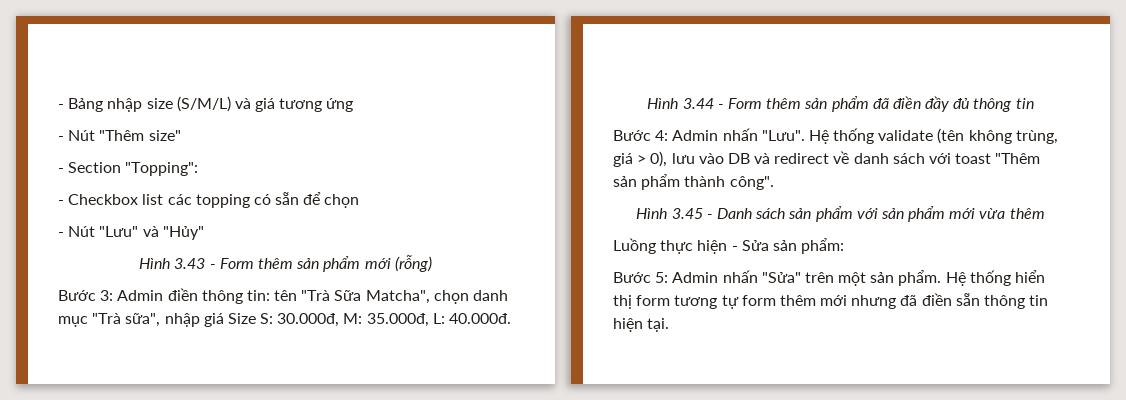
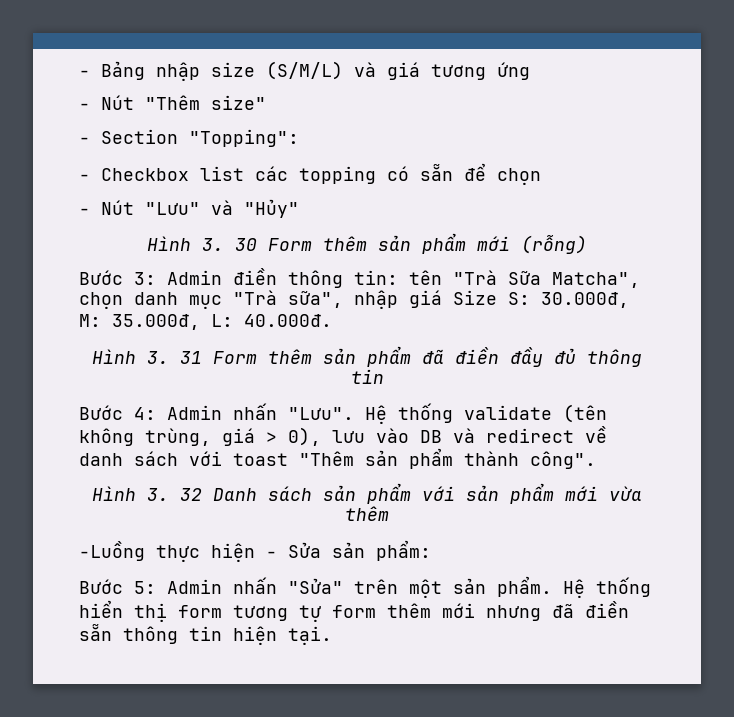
[174,258,216,269] 3.43 - -> [202,238,257,251] 3. 30
[682,98,724,109] 3.44 - -> [147,351,202,364] 3. 31
[671,208,713,219] 3.45 - -> [147,488,202,501] 3. 32
[613,238,656,254] Luồng -> [79,541,145,561] -Luồng

